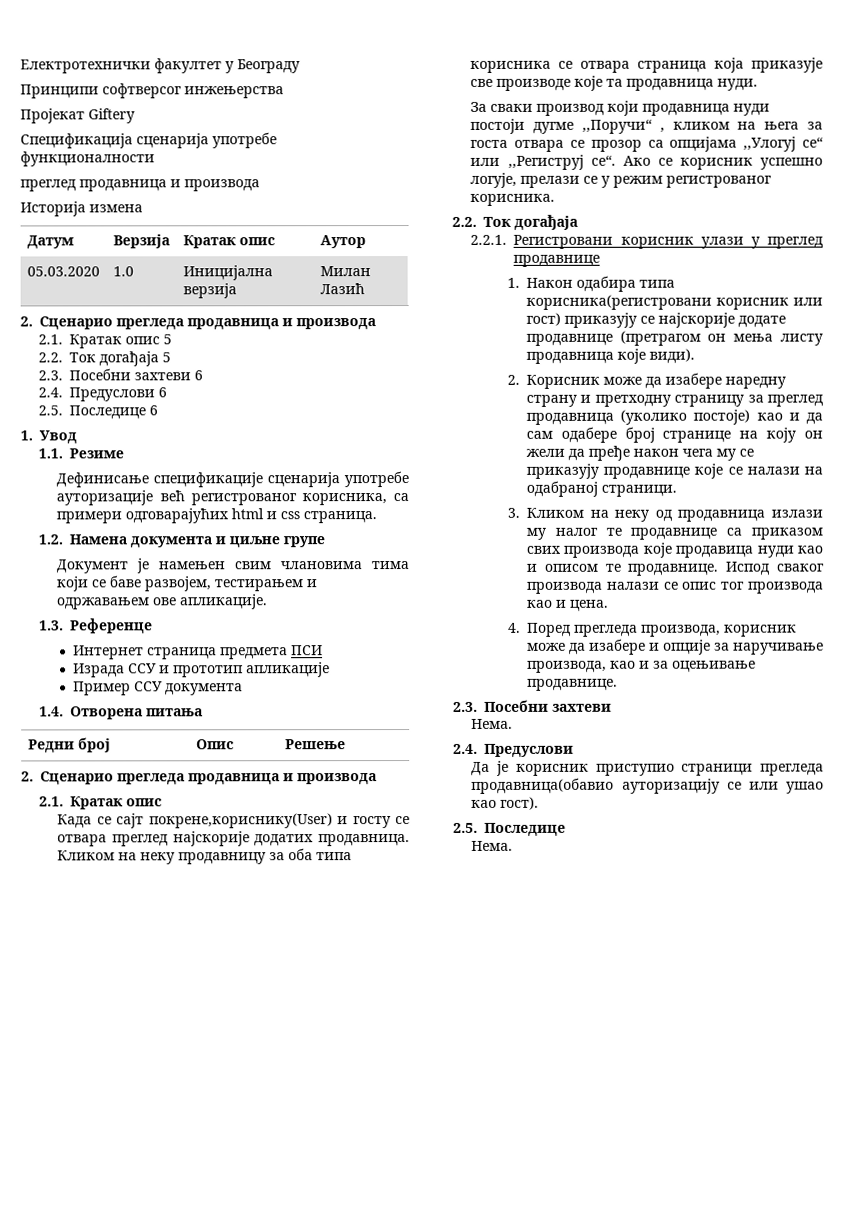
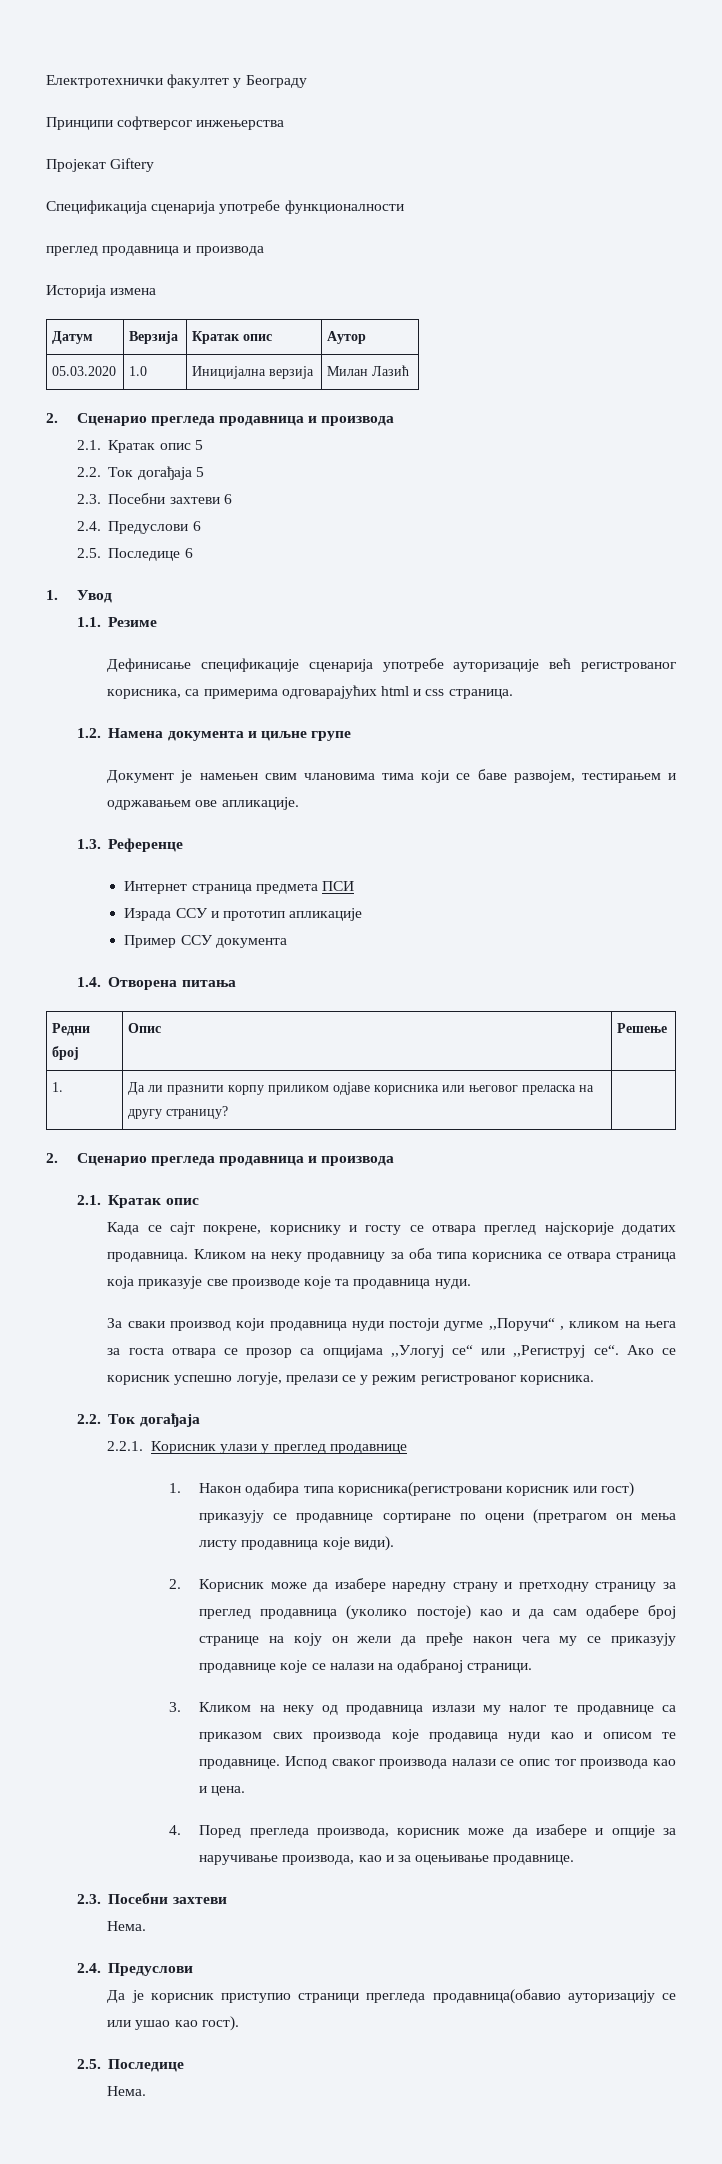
[56,511,123,524] примери -> [203,689,278,699] примерима
(346, 744) none -> [52,1082,64,1092] [128,1082,595,1095] [128,1106,229,1119] // 1. | Да ли празнити корпу приликом одјаве корисника или његовог преласка на другу страницу? |
[148,813,333,829] покрене,кориснику(User) -> [203,1225,341,1235] покрене, кориснику
[513,234,694,249] Регистровани корисник -> [151,1441,217,1454] Корисник
[657,312,786,328] [525,333,613,346] најскорије додате продавнице -> [296,1513,524,1523] продавнице сортиране по оцени

